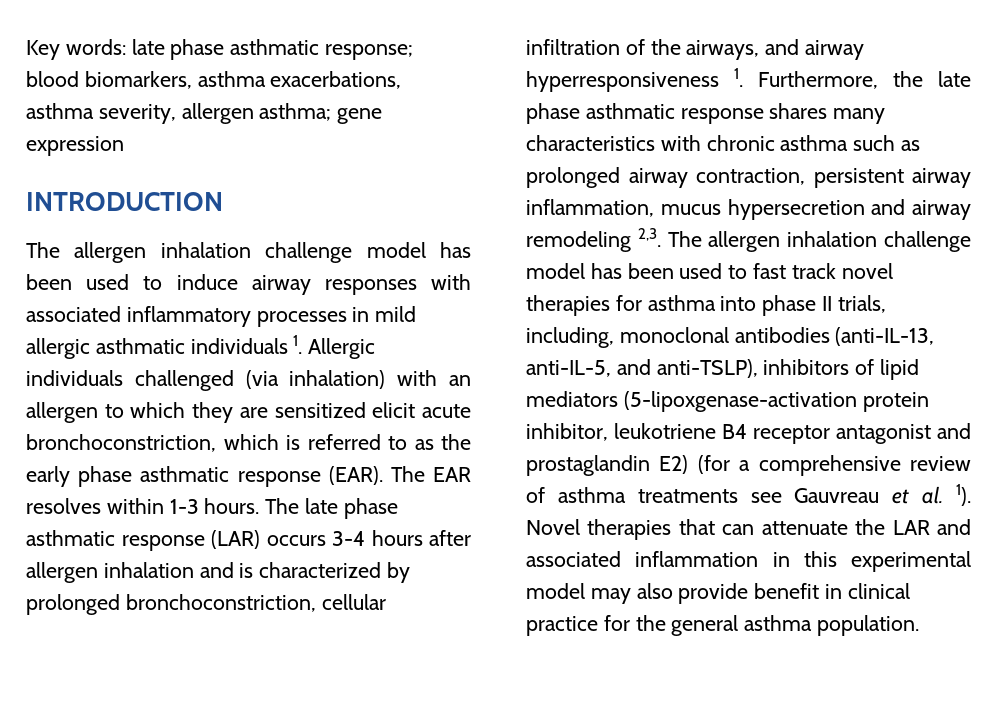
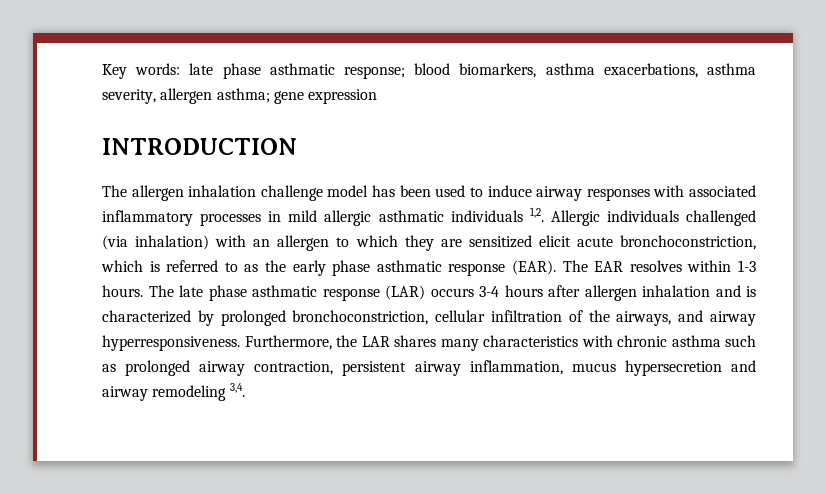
[293,335,303,354] 1. -> [529,207,544,222] 1,2.
[526,68,971,92] [526,103,764,124] hyperresponsiveness 1. Furthermore, the late phase asthmatic response -> [102,335,390,351] hyperresponsiveness. Furthermore, the LAR
[637,228,971,252] [526,263,893,279] [526,295,886,316] [526,327,935,348] [526,359,919,380] [526,391,929,412] [526,423,971,444] [526,455,971,476] [526,484,971,506] [526,519,972,540] [526,551,971,572] [526,583,910,604] [526,615,920,636] 2,3. The allergen inhalation challenge model has been used to fast track novel therapies for asthma into phase II trials, including, monoclonal antibodies (anti-IL-13, anti-IL-5, and anti-TSLP), inhibitors of lipid mediators (5-lipoxgenase-activation protein inhibitor, leukotriene B4 receptor antagonist and prostaglandin E2) (for a comprehensive review of asthma treatments see Gauvreau et al. 1). Novel therapies that can attenuate the LAR and associated inflammation in this experimental model may also provide benefit in clinical practice for the general asthma population. -> [229,383,245,397] 3,4.

